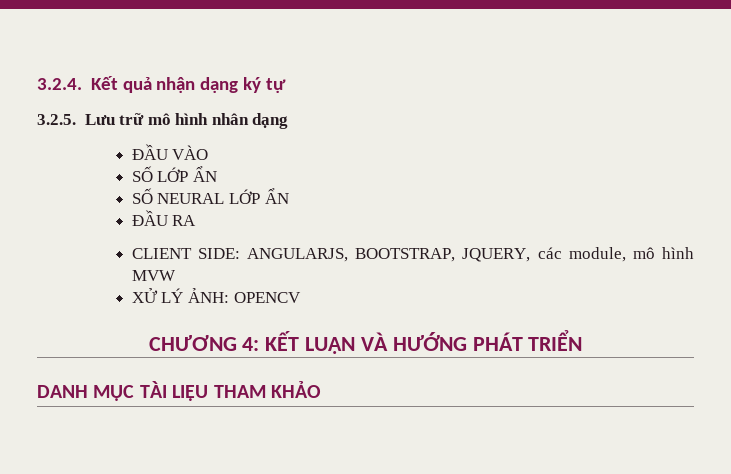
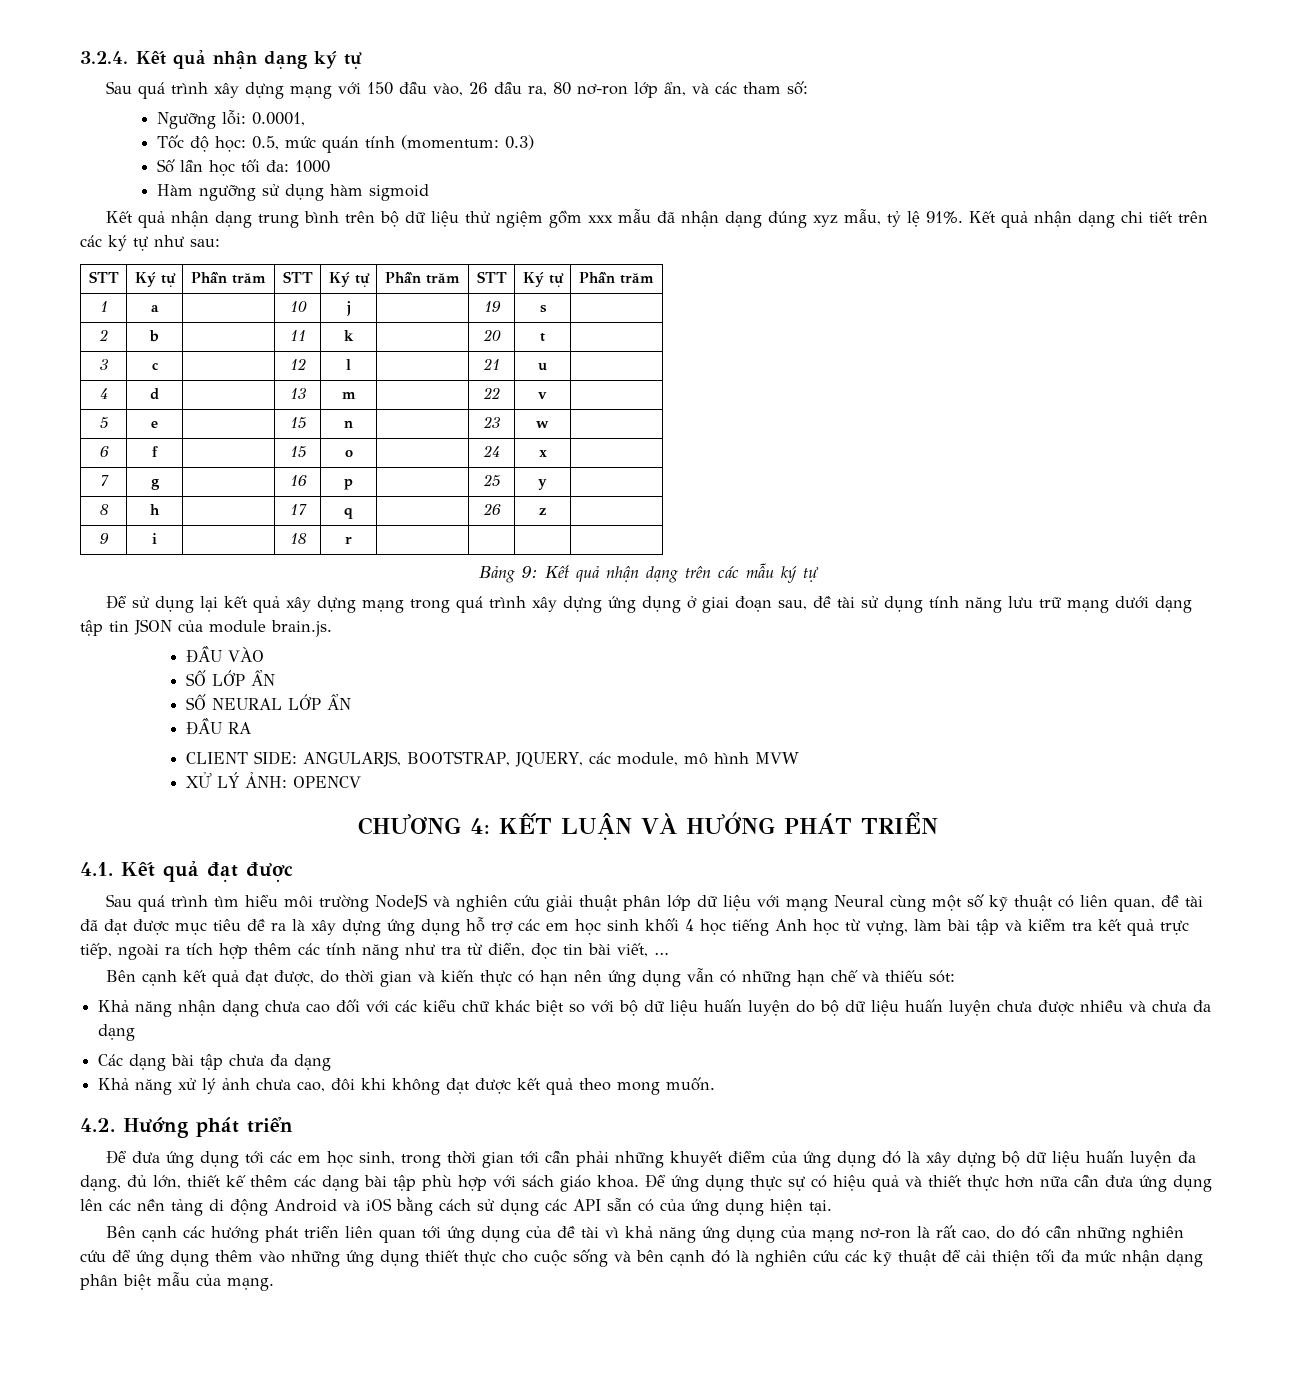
[37,113,289,129] 3.2.5. Lưu trữ mô hình nhân dạng -> [106,81,809,99] [156,110,305,129] [156,135,534,153] [156,159,330,176] [156,184,429,201] [106,209,1209,228] [80,235,220,251] [88,271,119,283] [134,272,176,287] [191,272,266,284] [282,271,313,283] [328,272,370,287] [385,272,460,284] [476,271,507,283] [522,272,564,287] [579,272,654,284] [99,301,108,312] [150,305,159,312] [289,301,307,312] [345,301,351,316] [483,301,501,312] [539,305,547,313] [98,329,108,341] [149,330,159,342] [289,330,306,341] [344,330,354,341] [482,329,501,341] [540,333,545,342] [99,359,108,370] [151,362,159,370] [289,358,306,370] [346,359,351,370] [482,358,500,370] [538,363,547,371] [99,388,108,399] [150,388,159,400] [289,388,306,399] [341,392,356,399] [482,387,500,399] [538,392,547,399] [99,417,108,429] [151,421,158,428] [289,417,306,429] [344,420,353,428] [482,416,500,428] [536,421,549,428] [99,446,109,457] [151,446,158,457] [289,446,306,458] [344,450,353,457] [482,445,500,457] [538,450,547,457] [99,475,109,486] [150,479,160,490] [289,475,307,486] [344,479,353,490] [482,474,500,487] [538,479,547,490] [99,504,109,515] [150,504,160,515] [289,504,307,515] [344,508,353,519] [482,503,501,515] [539,508,546,515] [99,533,109,544] [152,533,157,544] [289,533,307,544] [345,537,352,544] [478,563,819,583] [106,595,1193,613] [80,619,332,637] Sau quá trình xây dựng mạng với 150 đầu vào, 26 đầu ra, 80 nơ-ron lớp ẩn, và các tham số: // Ngưỡng lỗi: 0.0001, // Tốc độ học: 0.5, mức quán tính (momentum: 0.3) // Số lần học tối đa: 1000 // Hàm ngưỡng sử dụng hàm sigmoid // Kết quả nhận dạng trung bình trên bộ dữ liệu thử ngiệm gồm xxx mẫu đã nhận dạng đúng xyz mẫu, tỷ lệ 91%. Kết quả nhận dạng chi tiết trên các ký tự như sau: // STT | Ký tự | Phần trăm | STT | Ký tự | Phần trăm | STT | Ký tự | Phần trăm // 1 | a | | 10 | j | | 19 | s | // 2 | b | | 11 | k | | 20 | t | // 3 | c | | 12 | l | | 21 | u | // 4 | d | | 13 | m | | 22 | v | // 5 | e | | 15 | n | | 23 | w | // 6 | f | | 15 | o | | 24 | x | // 7 | g | | 16 | p | | 25 | y | // 8 | h | | 17 | q | | 26 | z | // 9 | i | | 18 | r | | | | // Bảng 9: Kết quả nhận dạng trên các mẫu ký tự // Để sử dụng lại kết quả xây dựng mạng trong quá trình xây dựng ứng dụng ở giai đoạn sau, đề tài sử dụng tính năng lưu trữ mạng dưới dạng tập tin JSON của module brain.js.
[37,381,321,401] DANH MỤC TÀI LIỆU THAM KHẢO -> [80,861,294,882] [106,894,1204,912] [80,917,1189,936] [80,942,669,960] [106,968,956,987] [98,999,1212,1017] [98,1024,136,1041] [98,1054,332,1071] [98,1077,716,1095] [80,1117,294,1138] [106,1150,1197,1168] [80,1174,1212,1192] [80,1197,832,1216] [106,1225,1185,1243] [80,1249,1203,1267] [80,1272,274,1291] 4.1. Kết quả đạt được // Sau quá trình tìm hiểu môi trường NodeJS và nghiên cứu giải thuật phân lớp dữ liệu với mạng Neural cùng một số kỹ thuật có liên quan, đề tài đã đạt được mục tiêu đề ra là xây dựng ứng dụng hỗ trợ các em học sinh khối 4 học tiếng Anh học từ vựng, làm bài tập và kiểm tra kết quả trực tiếp, ngoài ra tích hợp thêm các tính năng như tra từ điển, đọc tin bài viết, … // Bên cạnh kết quả đạt được, do thời gian và kiến thực có hạn nên ứng dụng vẫn có những hạn chế và thiếu sót: // Khả năng nhận dạng chưa cao đối với các kiểu chữ khác biệt so với bộ dữ liệu huấn luyện do bộ dữ liệu huấn luyện chưa được nhiều và chưa đa dạng // Các dạng bài tập chưa đa dạng // Khả năng xử lý ảnh chưa cao, đôi khi không đạt được kết quả theo mong muốn. // 4.2. Hướng phát triển // Để đưa ứng dụng tới các em học sinh, trong thời gian tới cần phải những khuyết điểm của ứng dụng đó là xây dựng bộ dữ liệu huấn luyện đa dạng, đủ lớn, thiết kế thêm các dạng bài tập phù hợp với sách giáo khoa. Để ứng dụng thực sự có hiệu quả và thiết thực hơn nữa cần đưa ứng dụng lên các nền tảng di động Android và iOS bằng cách sử dụng các API sẵn có của ứng dụng hiện tại. // Bên cạnh các hướng phát triển liên quan tới ứng dụng của đề tài vì khả năng ứng dụng của mạng nơ-ron là rất cao, do đó cần những nghiên cứu để ứng dụng thêm vào những ứng dụng thiết thực cho cuộc sống và bên cạnh đó là nghiên cứu các kỹ thuật để cải thiện tối đa mức nhận dạng phân biệt mẫu của mạng.

